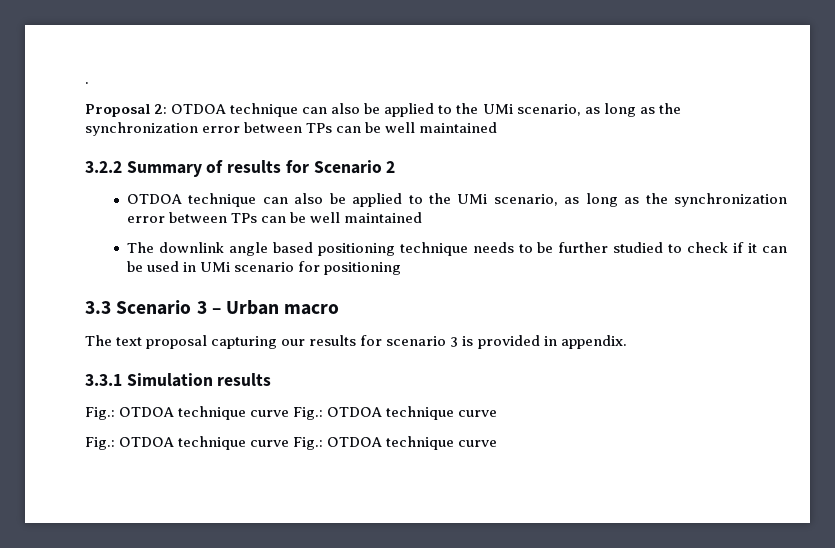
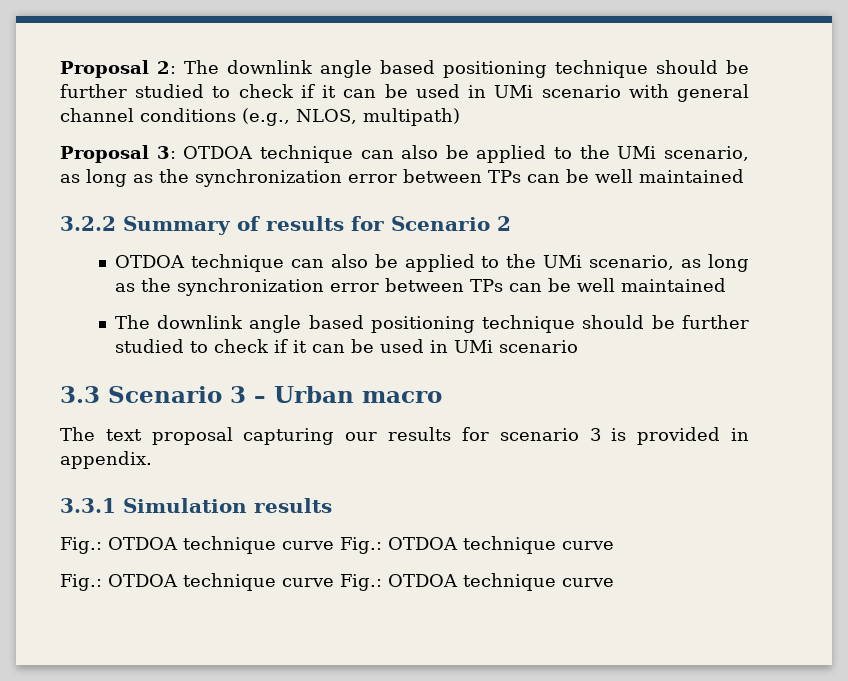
[85,82,89,84] [85,104,168,117] . // Proposal 2: -> [60,60,749,78] [60,84,749,102] [60,108,460,126] [60,145,176,163] Proposal 2: The downlink angle based positioning technique should be further studied to check if it can be used in UMi scenario with general channel conditions (e.g., NLOS, multipath) // Proposal 3:
[472,242,533,253] needs to -> [582,315,645,329] should
[298,261,402,275] for positioning -> (578, 346) none

